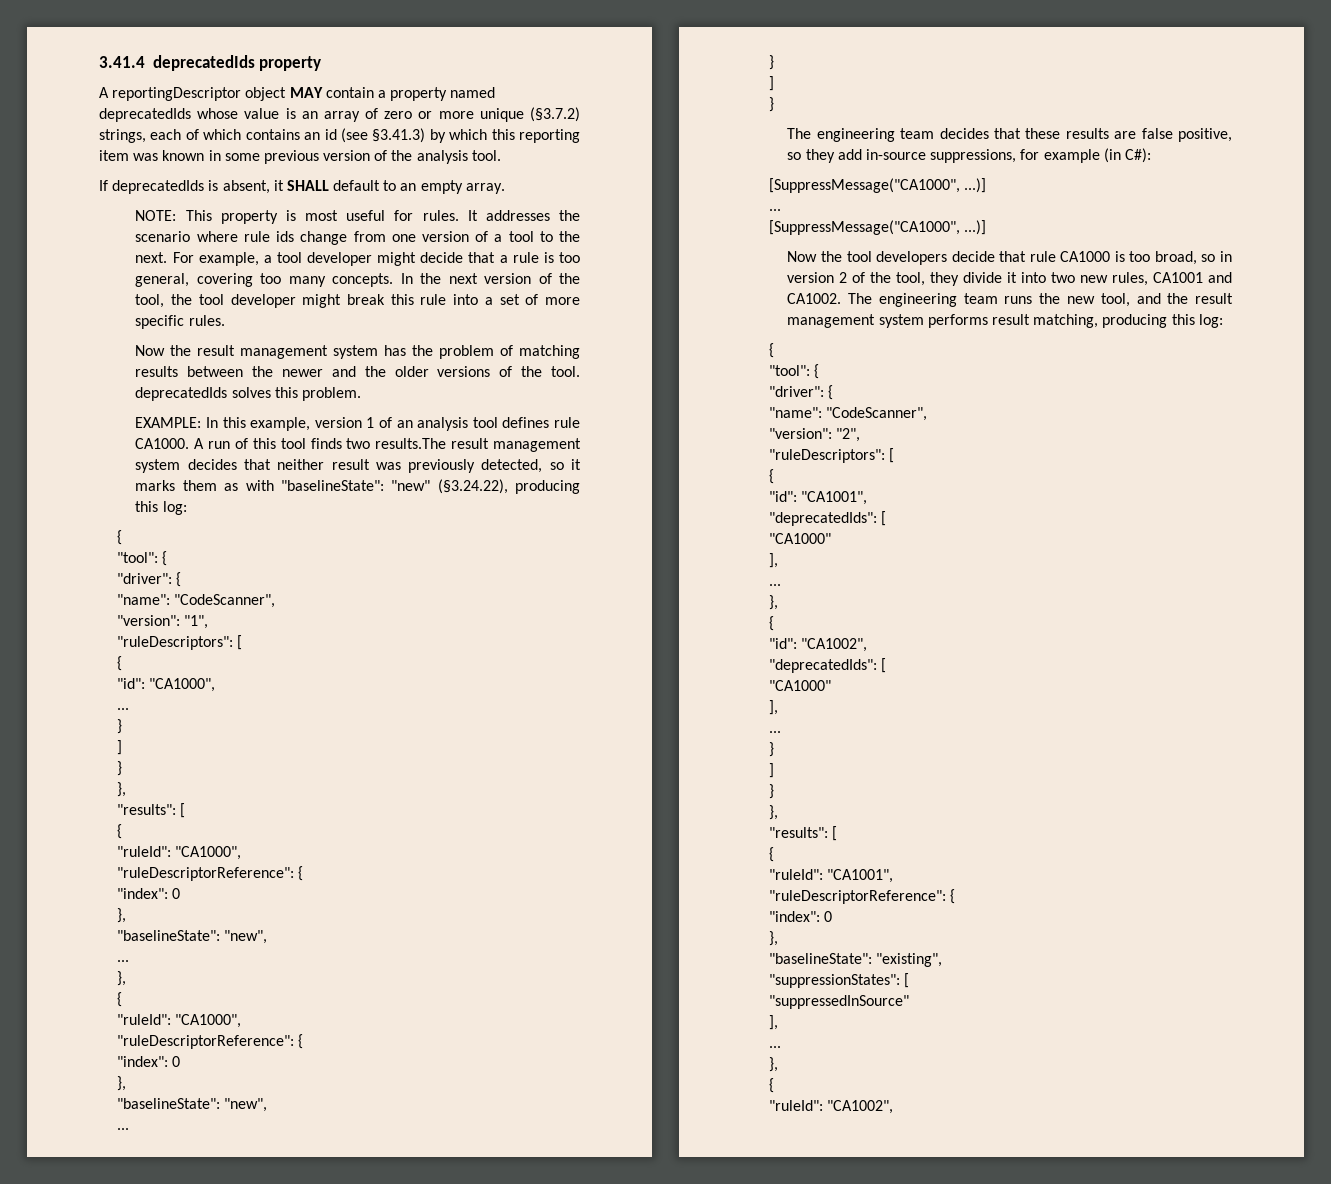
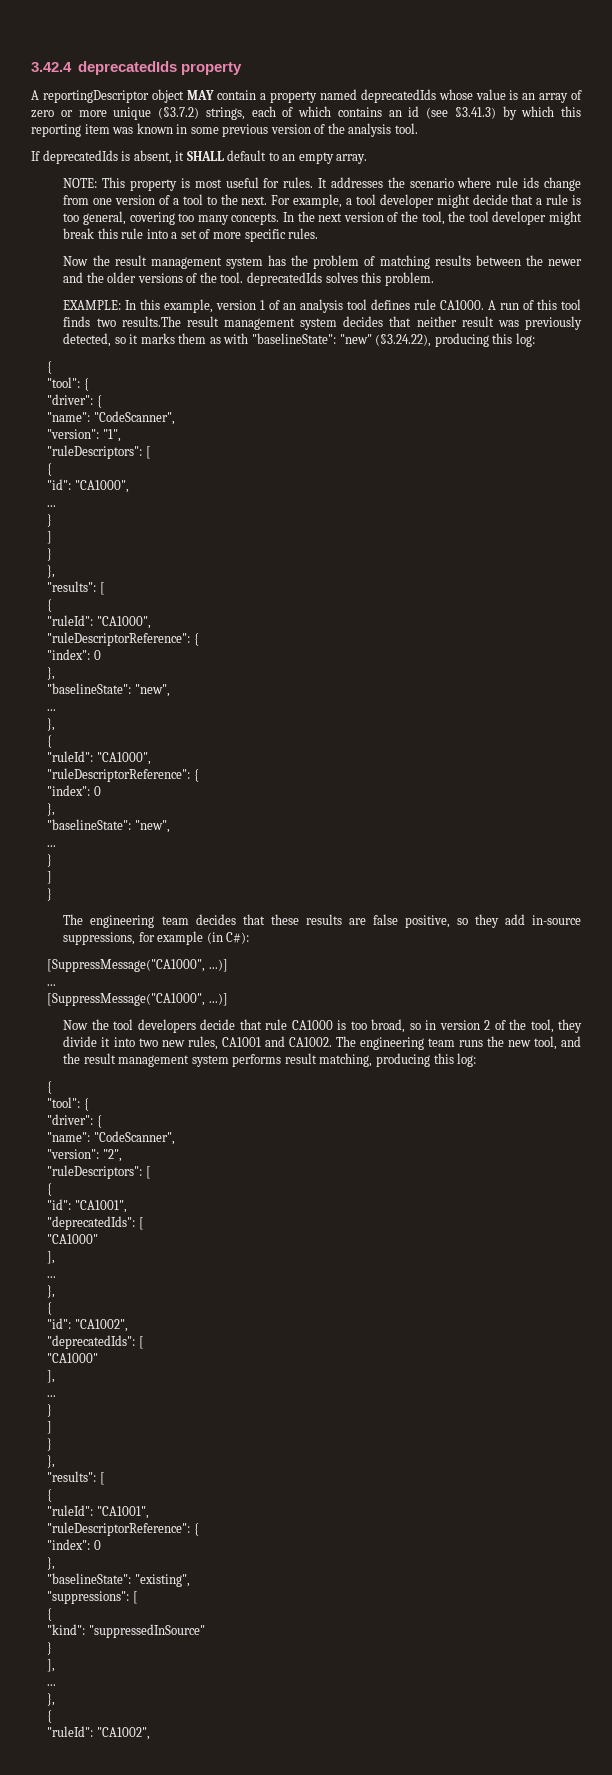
[99,56,145,68] 3.41.4 -> [31,62,72,72] 3.42.4
[769,973,910,988] "suppressionStates": [ // -> [47,1591,138,1604] [47,1608,53,1621] [47,1624,86,1635] "suppressions": [ // { // "kind":
(910, 1002) none -> [47,1642,53,1655] // }

